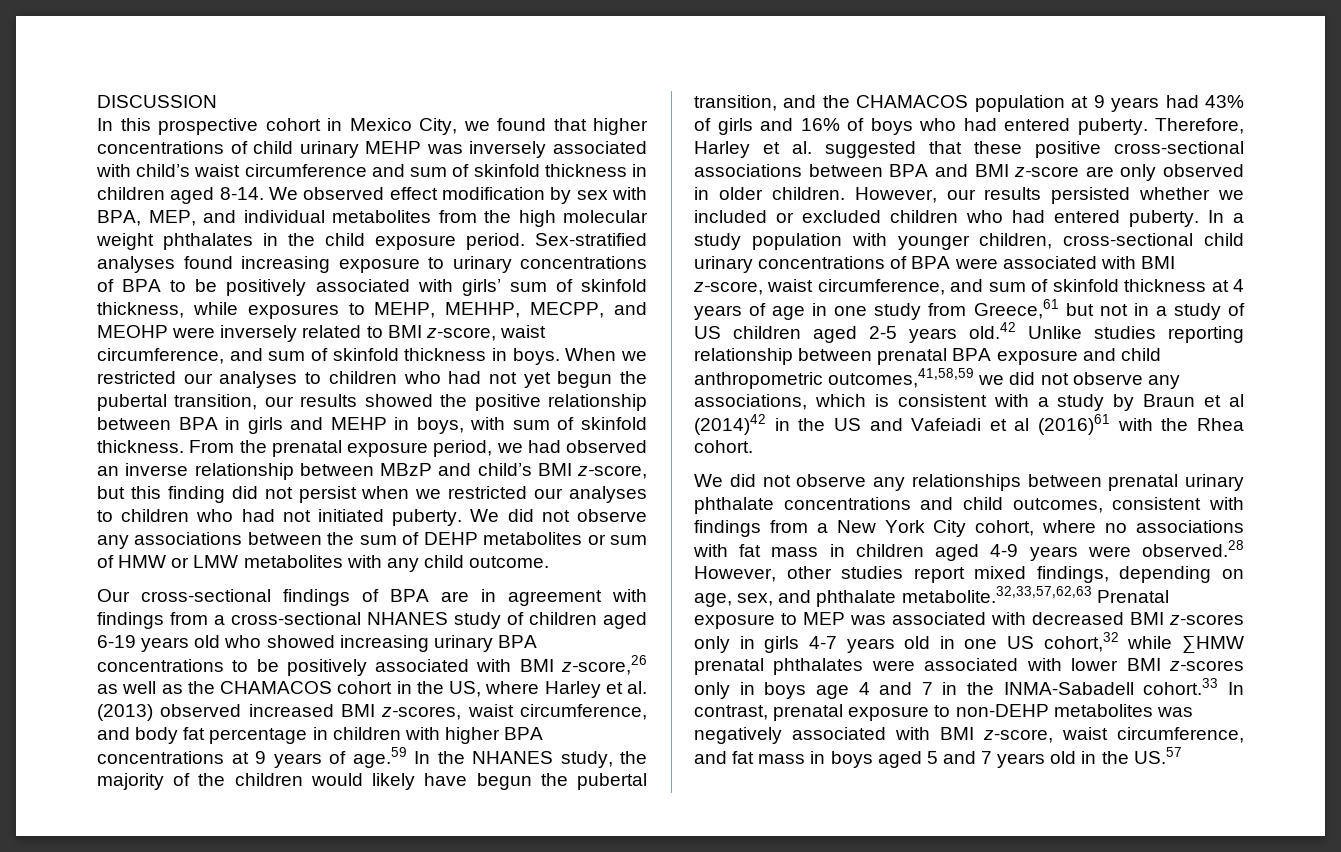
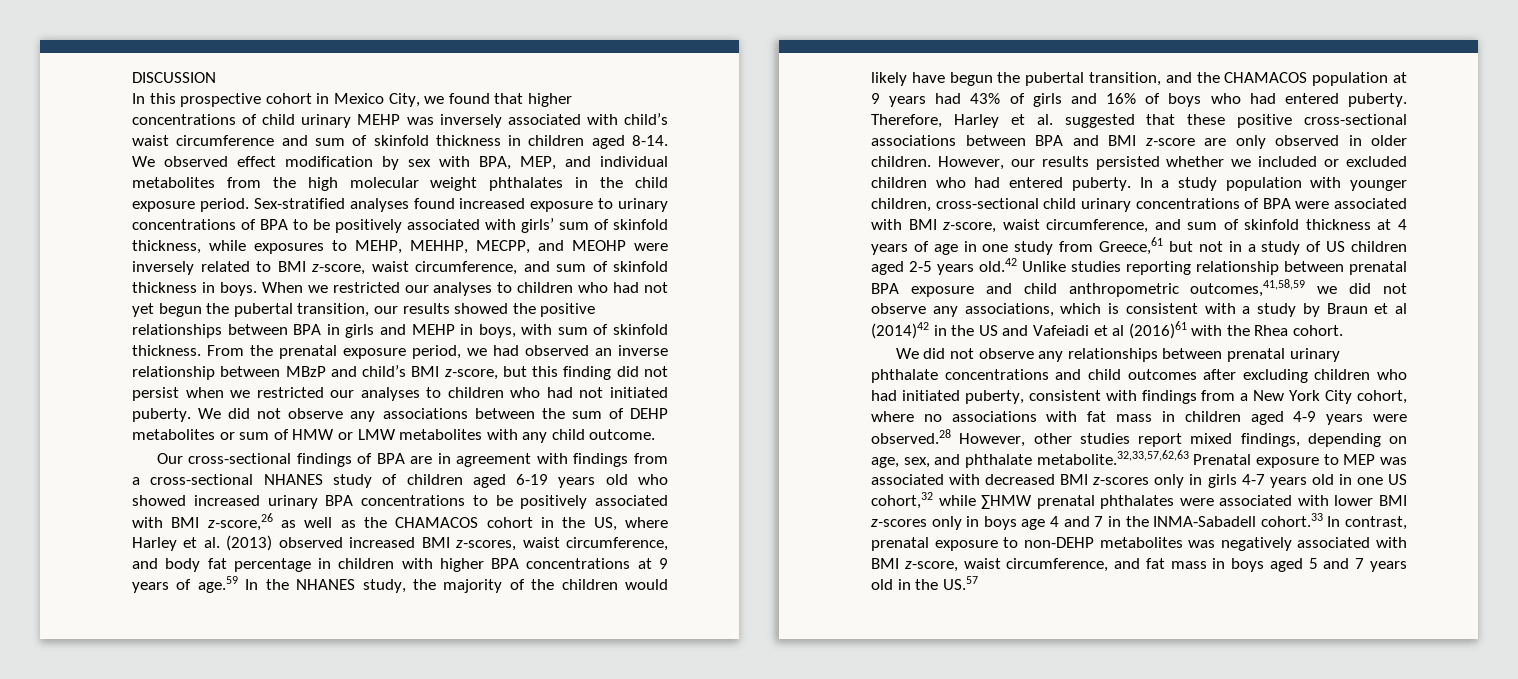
[241,256,330,273] increasing -> [459,198,526,209] increased
[548,394,648,411] relationship -> [132,324,222,338] relationships
[339,635,429,652] increasing -> [193,495,260,506] increased
[1012,498,1103,513] outcomes, -> [1127,369,1407,383] [871,390,1024,404] outcomes after excluding children who had initiated puberty,

